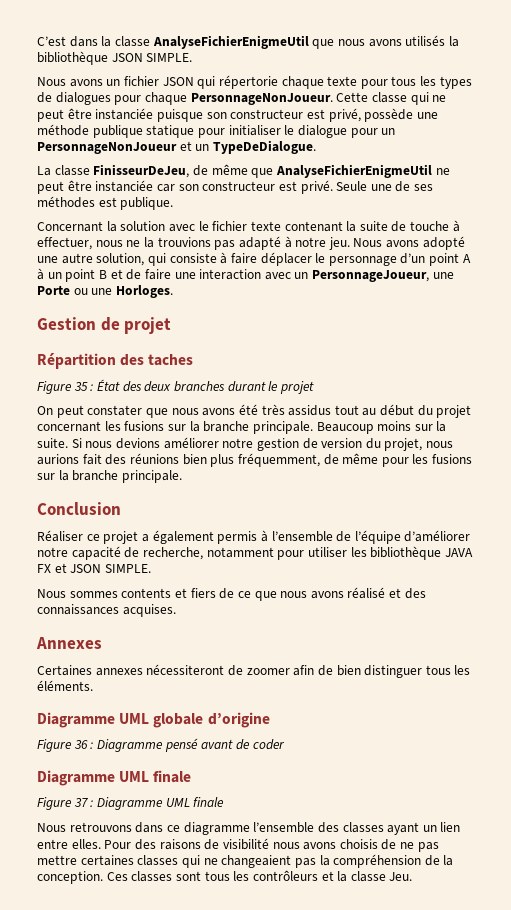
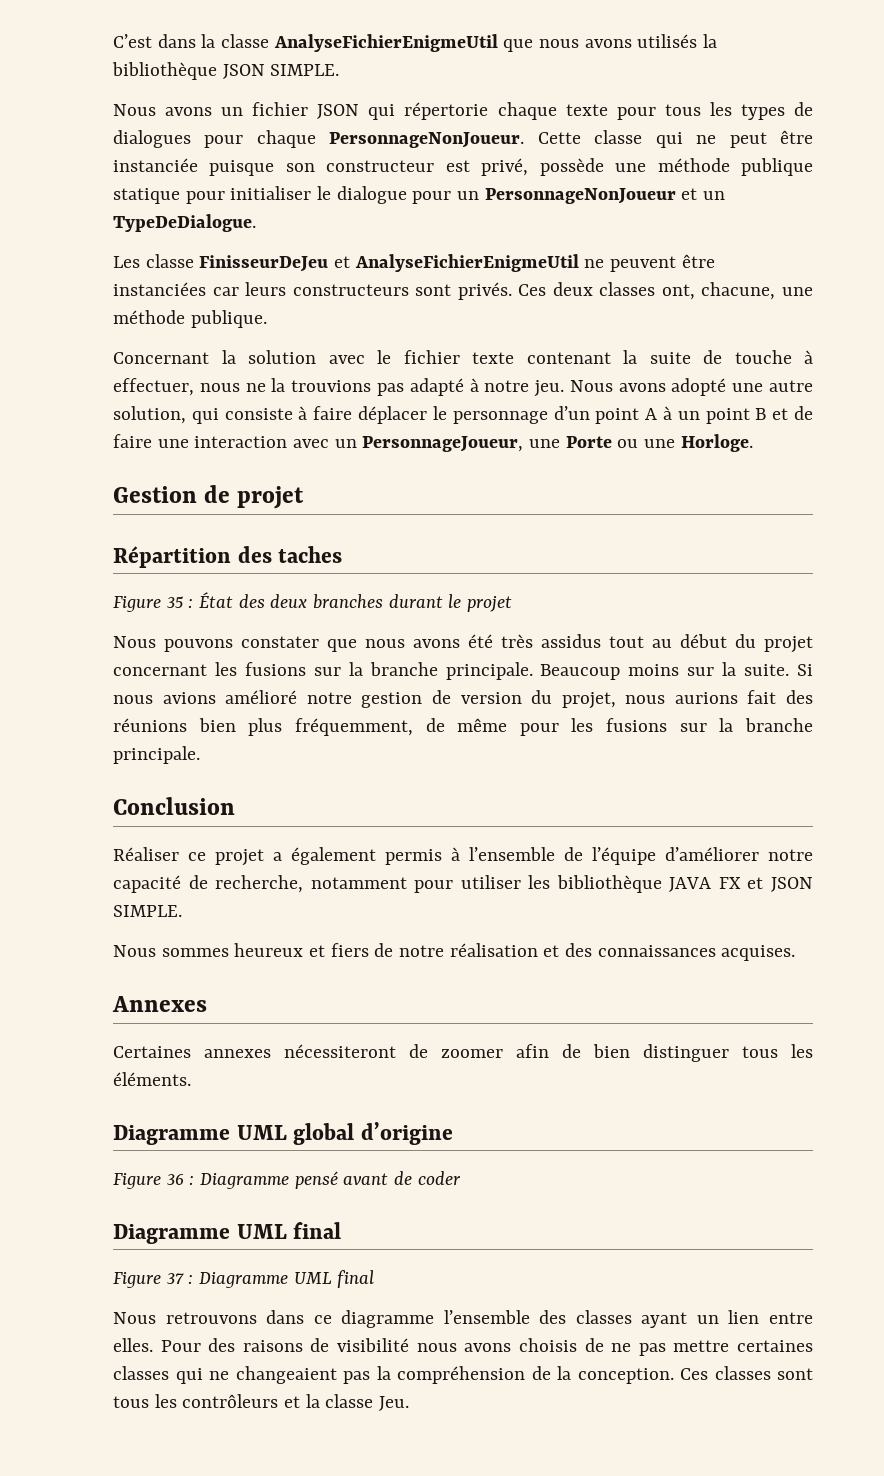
[37,164,450,178] [37,180,434,194] [37,196,117,208] La classe FinisseurDeJeu, de même que AnalyseFichierEnigmeUtil ne peut être instanciée car son constructeur est privé. Seule une de ses méthodes est -> [113,254,715,272] [113,282,813,300] [113,310,185,324] Les classe FinisseurDeJeu et AnalyseFichierEnigmeUtil ne peuvent être instanciées car leurs constructeurs sont privés. Ces deux classes ont, chacune, une méthode
[115,285,173,298] Horloges. -> [680,434,753,452] Horloge.
[37,405,84,418] On peut -> [113,636,233,652] Nous pouvons
[115,437,219,449] devions améliorer -> [162,690,298,704] avions amélioré
[121,588,172,598] contents -> [234,943,304,957] heureux
[237,587,386,601] ce que nous avons réalisé -> [399,943,538,957] notre réalisation
[153,713,204,728] globale -> [293,1123,355,1145] global
[153,770,192,783] finale -> [293,1222,342,1239] final
[193,797,225,807] finale -> [337,1270,375,1288] final

